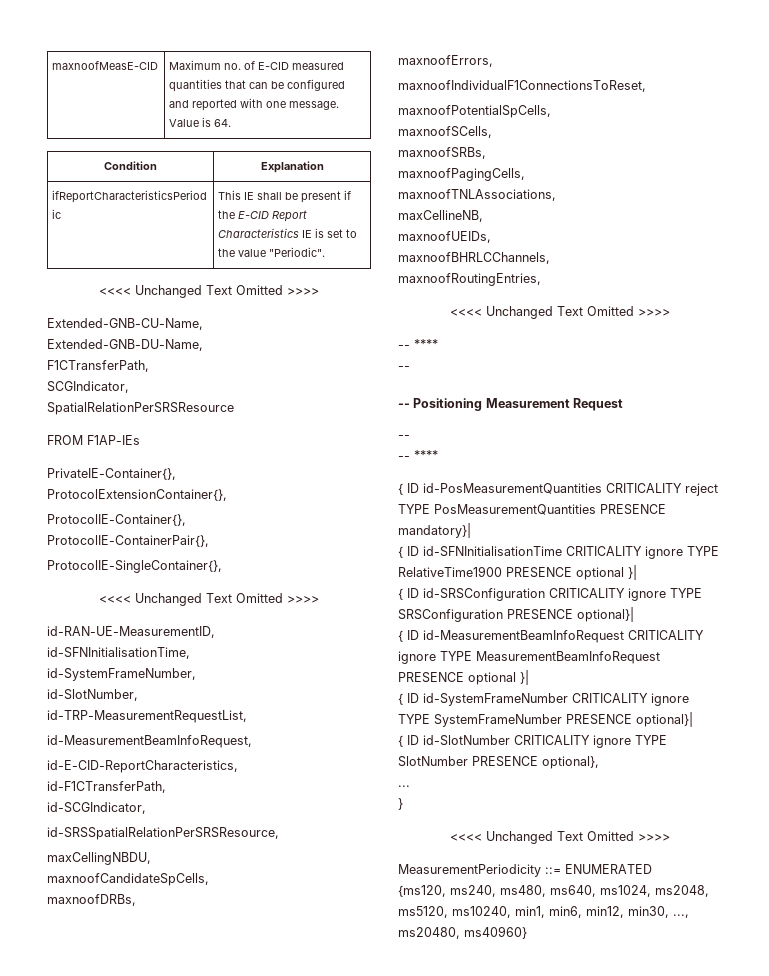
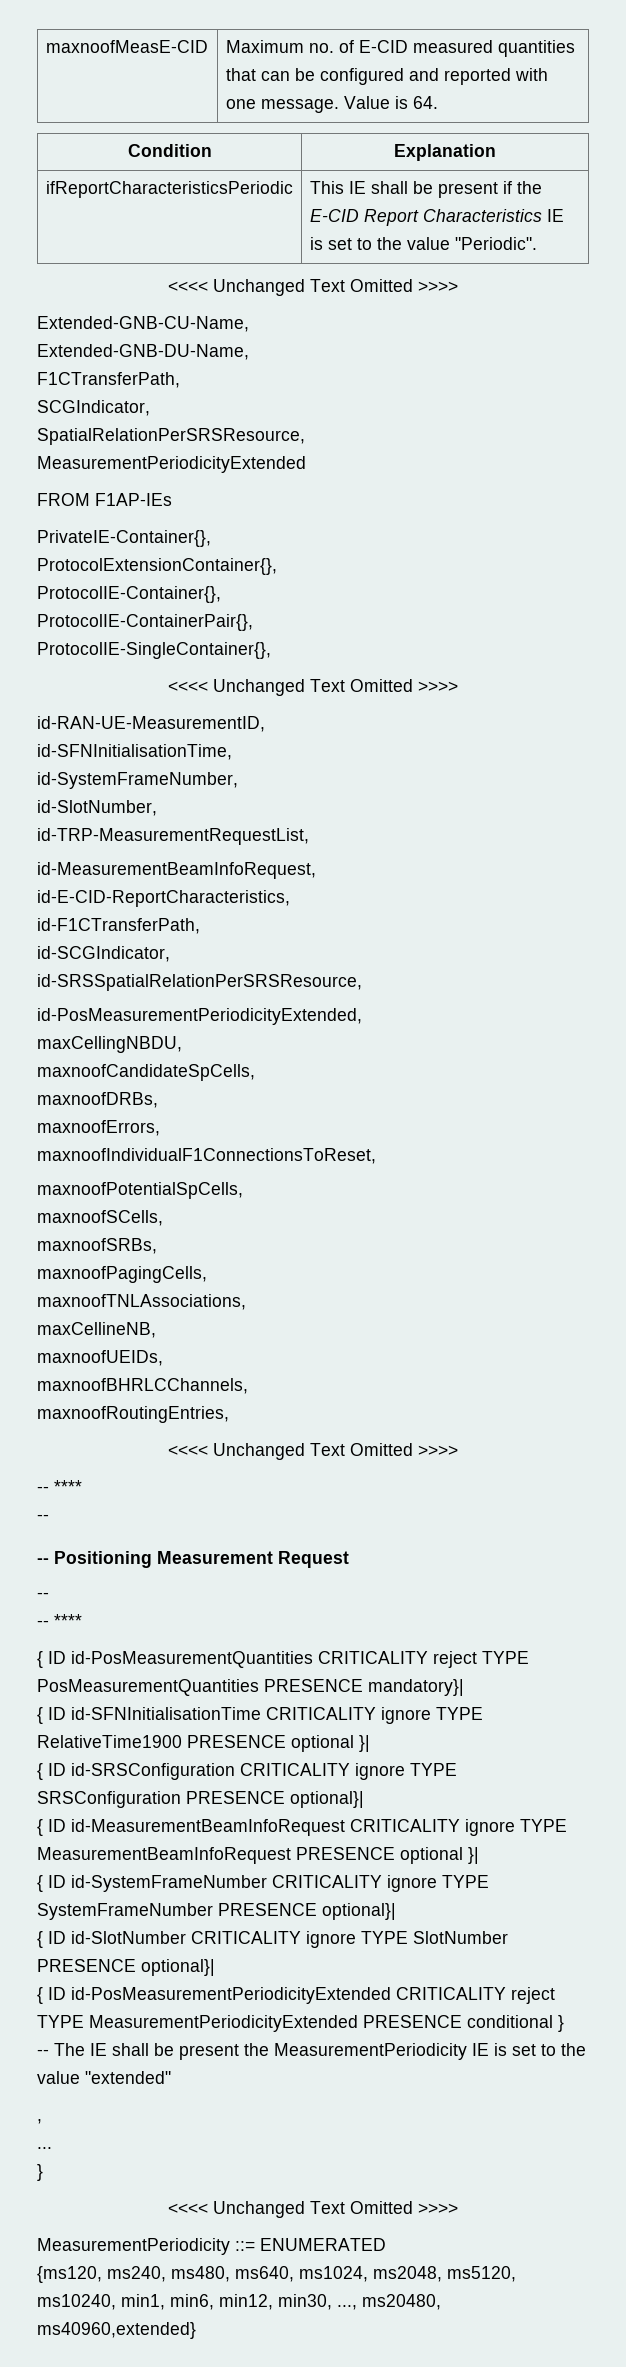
[47,402,234,415] SpatialRelationPerSRSResource -> [37,428,305,445] [37,456,306,473] SpatialRelationPerSRSResource, // MeasurementPeriodicityExtended
(279, 833) none -> [37,1008,362,1025] // id-PosMeasurementPeriodicityExtended,
[542,756,599,769] optional}, -> [141,1959,215,1976] [37,1987,555,2004] [37,2015,564,2032] [37,2043,586,2060] [37,2071,171,2084] [37,2119,42,2124] optional}| // { ID id-PosMeasurementPeriodicityExtended CRITICALITY reject TYPE MeasurementPeriodicityExtended PRESENCE conditional } // -- The IE shall be present the MeasurementPeriodicity IE is set to the value "extended" // ,
[464,926,527,939] ms40960} -> [37,2322,196,2339] ms40960,extended}

